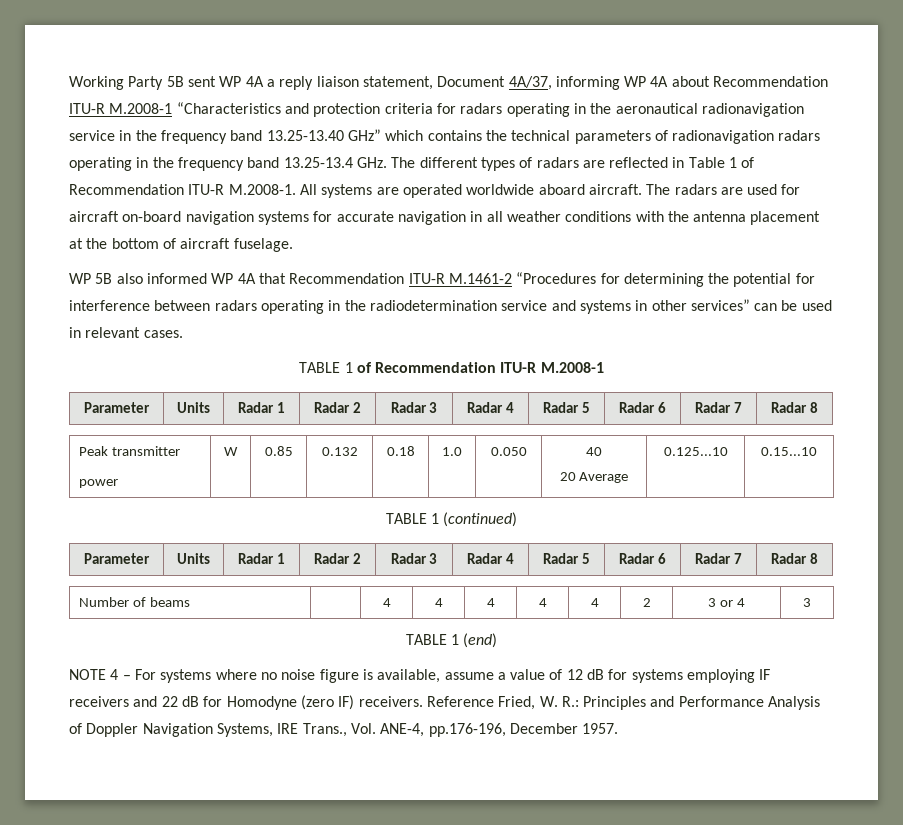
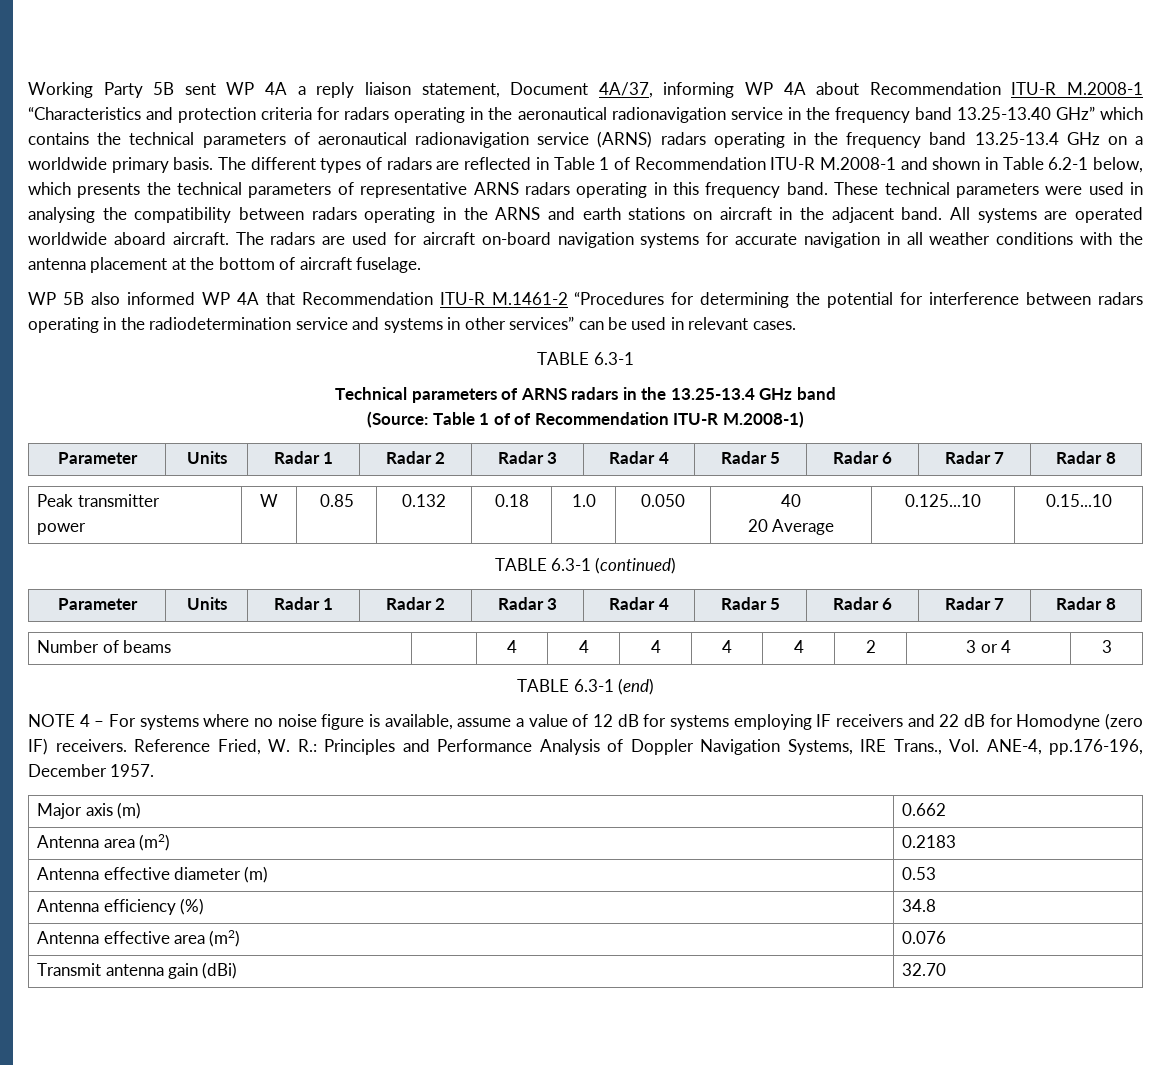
[672,130,775,144] radionavigation -> [317,131,653,148] aeronautical radionavigation service (ARNS)
[356,157,387,168] GHz. -> [1066,132,1143,145] [28,157,214,173] GHz on a worldwide primary basis.
[228,184,296,195] M.2008-1. -> [819,157,1143,173] [28,182,1143,198] [28,207,943,223] M.2008-1 and shown in Table 6.2-1 below, which presents the technical parameters of representative ARNS radars operating in this frequency band. These technical parameters were used in analysing the compatibility between radars operating in the ARNS and earth stations on aircraft in the adjacent band.
[344,362,604,373] 1 of Recommendation ITU-R M.2008-1 -> [593,352,634,365] [335,387,836,403] [367,411,804,428] 6.3-1 // Technical parameters of ARNS radars in the 13.25-13.4 GHz band // (Source: Table 1 of of Recommendation ITU-R M.2008-1)
[431,513,439,524] 1 -> [551,558,592,571] 6.3-1
[451,634,459,645] 1 -> [573,679,614,692] 6.3-1
(619, 728) none -> [37,802,141,819] [902,803,947,816] [37,834,170,851] [902,835,957,848] [37,866,269,883] [902,867,937,880] [37,898,204,915] [902,899,937,912] [37,930,241,947] [902,931,947,944] [37,962,238,979] [902,963,947,976] // Major axis (m) | 0.662 // Antenna area (m2) | 0.2183 // Antenna effective diameter (m) | 0.53 // Antenna efficiency (%) | 34.8 // Antenna effective area (m2) | 0.076 // Transmit antenna gain (dBi) | 32.70

